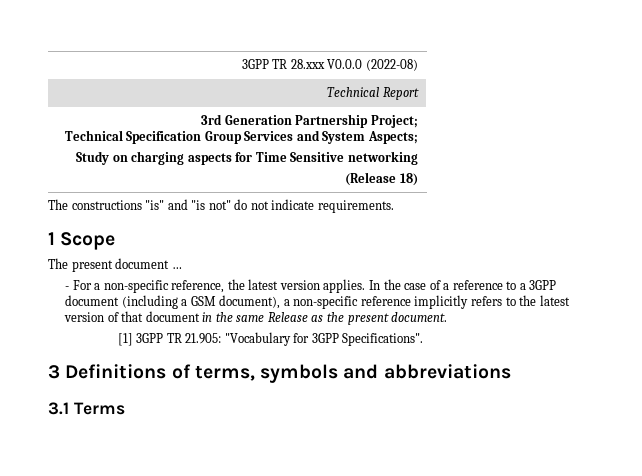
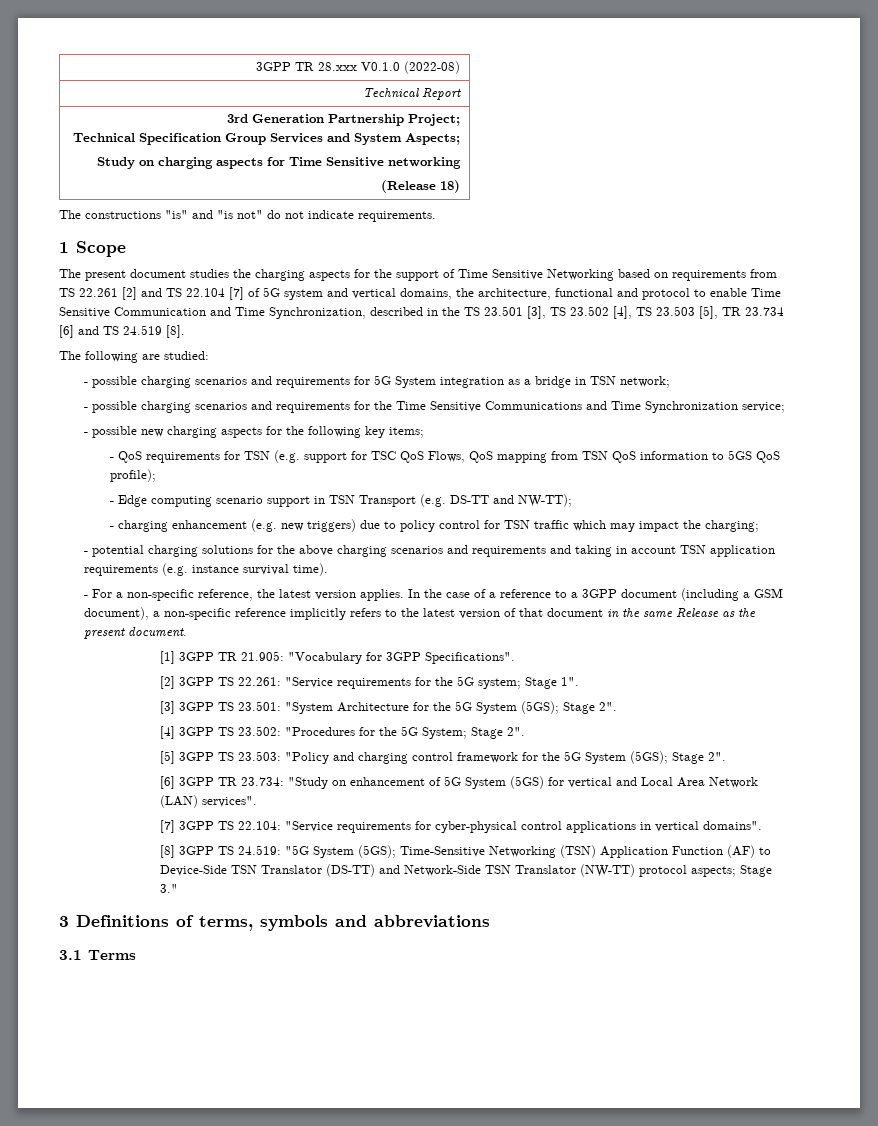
[327,59,363,69] V0.0.0 -> [361,62,401,71] V0.1.0
[171,267,182,269] … -> [190,269,777,281] [59,287,781,300] [59,306,784,319] [59,325,185,338] [59,351,209,363] [84,375,671,388] [84,401,786,413] [84,426,425,438] [109,450,780,463] [109,469,156,482] [109,494,572,507] [109,519,759,532] [84,545,776,557] [84,563,329,576] studies the charging aspects for the support of Time Sensitive Networking based on requirements from TS 22.261 [2] and TS 22.104 [7] of 5G system and vertical domains, the architecture, functional and protocol to enable Time Sensitive Communication and Time Synchronization, described in the TS 23.501 [3], TS 23.502 [4], TS 23.503 [5], TR 23.734 [6] and TS 24.519 [8]. // The following are studied: // - possible charging scenarios and requirements for 5G System integration as a bridge in TSN network; // - possible charging scenarios and requirements for the Time Sensitive Communications and Time Synchronization service; // - possible new charging aspects for the following key items; // - QoS requirements for TSN (e.g. support for TSC QoS Flows, QoS mapping from TSN QoS information to 5GS QoS profile); // - Edge computing scenario support in TSN Transport (e.g. DS-TT and NW-TT); // - charging enhancement (e.g. new triggers) due to policy control for TSN traffic which may impact the charging; // - potential charging solutions for the above charging scenarios and requirements and taking in account TSN application requirements (e.g. instance survival time).
(424, 339) none -> [160,676,580,689] [160,701,618,714] [160,726,526,739] [160,751,727,764] [160,776,759,789] [160,795,258,808] [160,820,763,833] [160,845,772,858] [160,864,773,877] [160,884,179,893] // [2] 3GPP TS 22.261: "Service requirements for the 5G system; Stage 1". // [3] 3GPP TS 23.501: "System Architecture for the 5G System (5GS); Stage 2". // [4] 3GPP TS 23.502: "Procedures for the 5G System; Stage 2". // [5] 3GPP TS 23.503: "Policy and charging control framework for the 5G System (5GS); Stage 2". // [6] 3GPP TR 23.734: "Study on enhancement of 5G System (5GS) for vertical and Local Area Network (LAN) services". // [7] 3GPP TS 22.104: "Service requirements for cyber-physical control applications in vertical domains". // [8] 3GPP TS 24.519: "5G System (5GS); Time-Sensitive Networking (TSN) Application Function (AF) to Device-Side TSN Translator (DS-TT) and Network-Side TSN Translator (NW-TT) protocol aspects; Stage 3."

